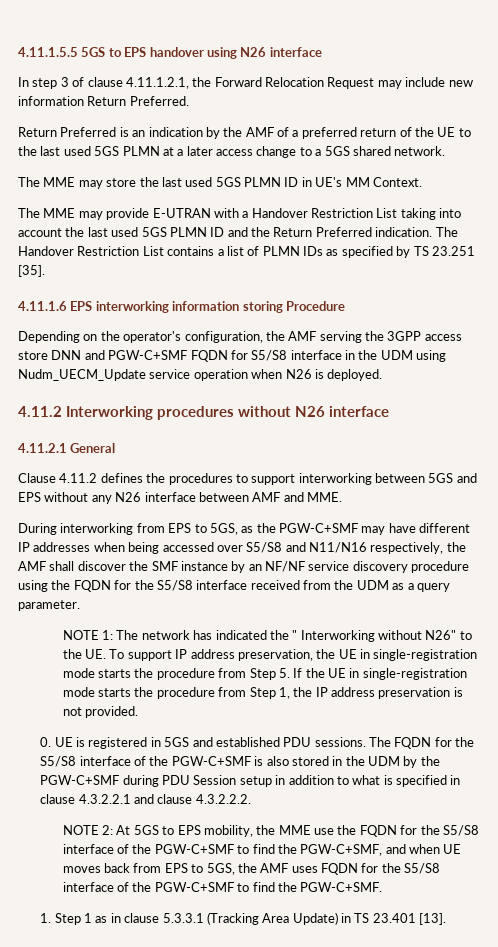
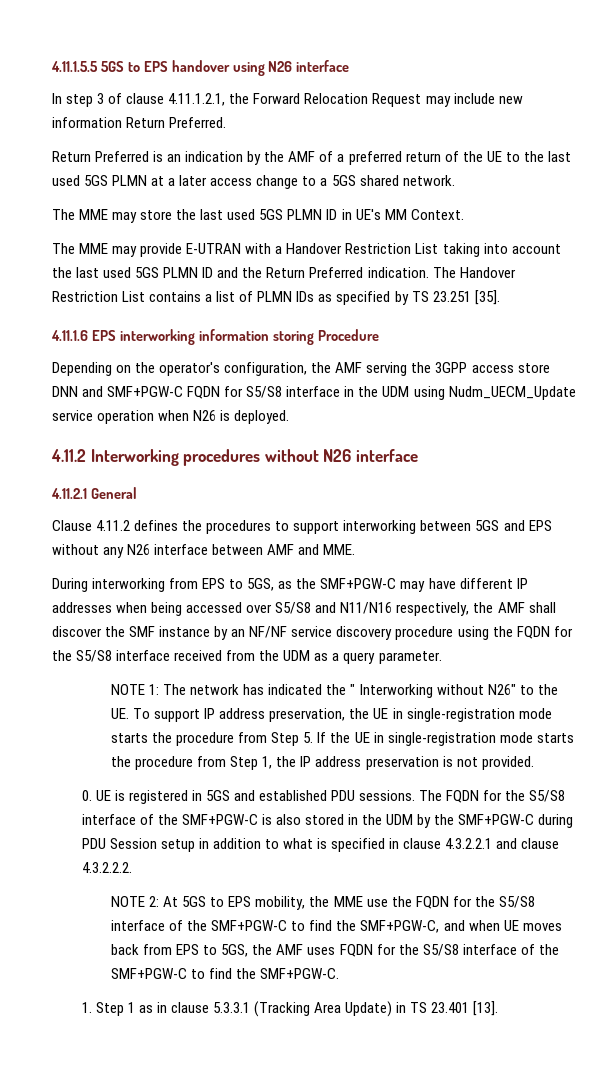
[108,350,188,360] PGW-C+SMF -> [107,386,184,397] SMF+PGW-C
[279,523,358,533] PGW-C+SMF -> [320,578,397,589] SMF+PGW-C
[171,756,251,766] PGW-C+SMF -> [181,814,258,825] SMF+PGW-C
[40,775,120,785] PGW-C+SMF -> [458,814,535,825] SMF+PGW-C
[154,844,383,856] PGW-C+SMF to find the PGW-C+SMF, -> [211,920,440,933] SMF+PGW-C to find the SMF+PGW-C,
[154,882,383,892] PGW-C+SMF to find the PGW-C+SMF. -> [111,968,340,979] SMF+PGW-C to find the SMF+PGW-C.

